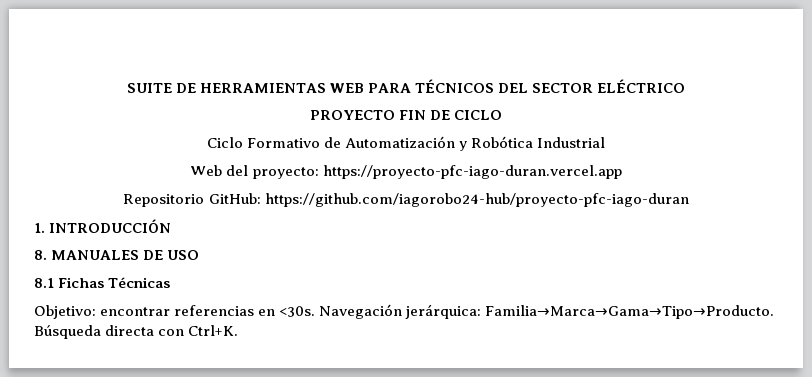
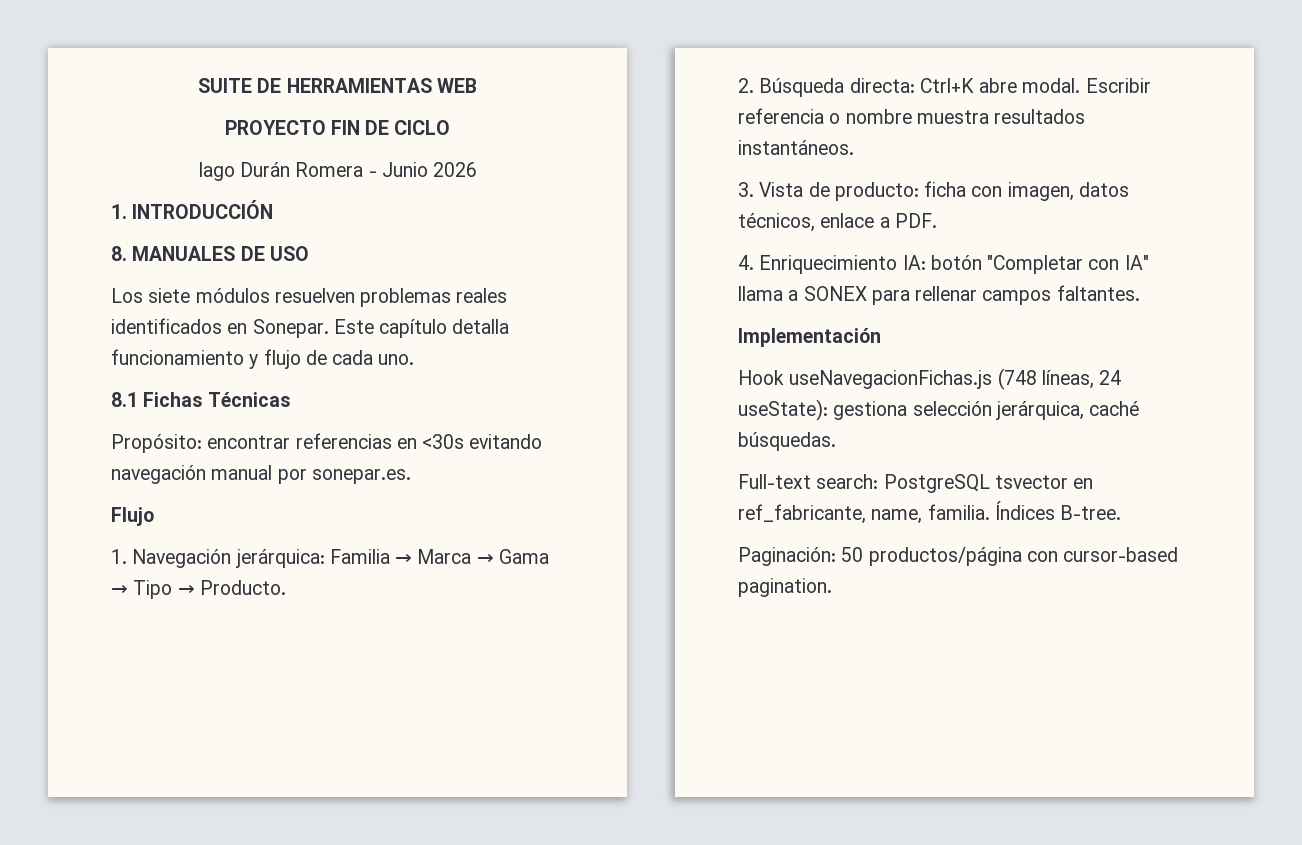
[367,79,685,93] PARA TÉCNICOS DEL SECTOR ELÉCTRICO -> (477, 85) none
[207,136,605,151] [190,165,622,179] [123,193,689,207] Ciclo Formativo de Automatización y Robótica Industrial // Web del proyecto: https://proyecto-pfc-iago-duran.vercel.app // Repositorio GitHub: https://github.com/iagorobo24-hub/proyecto-pfc-iago-duran -> [197,162,478,181] Iago Durán Romera - Junio 2026
(200, 255) none -> [111,288,508,307] [111,318,510,338] [111,349,415,369] // Los siete módulos resuelven problemas reales identificados en Sonepar. Este capítulo detalla funcionamiento y flujo de cada uno.
[34,305,96,319] Objetivo: -> [111,434,202,453] Propósito:
[279,304,775,319] [34,325,239,339] <30s. Navegación jerárquica: Familia→Marca→Gama→Tipo→Producto. Búsqueda directa con Ctrl+K. -> [422,434,543,449] [111,465,411,484] [111,507,154,526] [111,549,549,568] [111,580,286,599] [738,78,1151,97] [738,108,1086,124] [738,140,854,155] [738,181,1129,201] [738,213,937,232] [738,255,1149,274] [738,285,1140,305] [738,328,881,347] [738,368,1122,390] [738,399,1140,421] [738,432,836,451] [738,474,1094,493] [738,501,1122,524] [738,547,1179,566] [738,578,832,597] <30s evitando navegación manual por sonepar.es. // Flujo // 1. Navegación jerárquica: Familia → Marca → Gama → Tipo → Producto. // 2. Búsqueda directa: Ctrl+K abre modal. Escribir referencia o nombre muestra resultados instantáneos. // 3. Vista de producto: ficha con imagen, datos técnicos, enlace a PDF. // 4. Enriquecimiento IA: botón "Completar con IA" llama a SONEX para rellenar campos faltantes. // Implementación // Hook useNavegacionFichas.js (748 líneas, 24 useState): gestiona selección jerárquica, caché búsquedas. // Full-text search: PostgreSQL tsvector en ref_fabricante, name, familia. Índices B-tree. // Paginación: 50 productos/página con cursor-based pagination.

